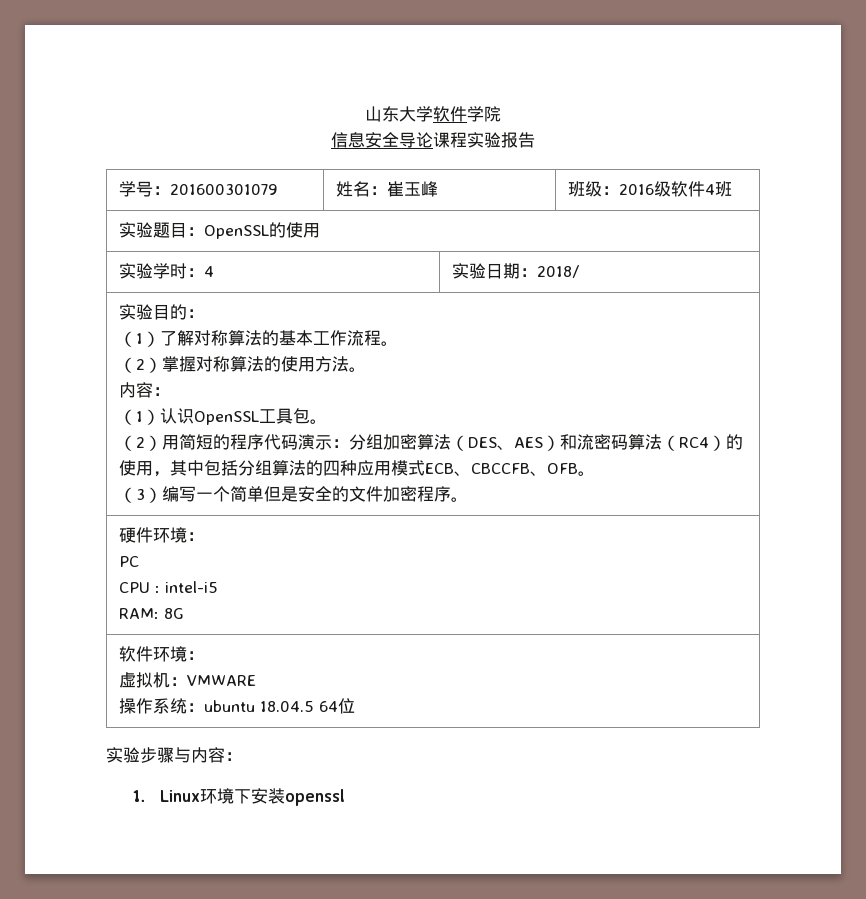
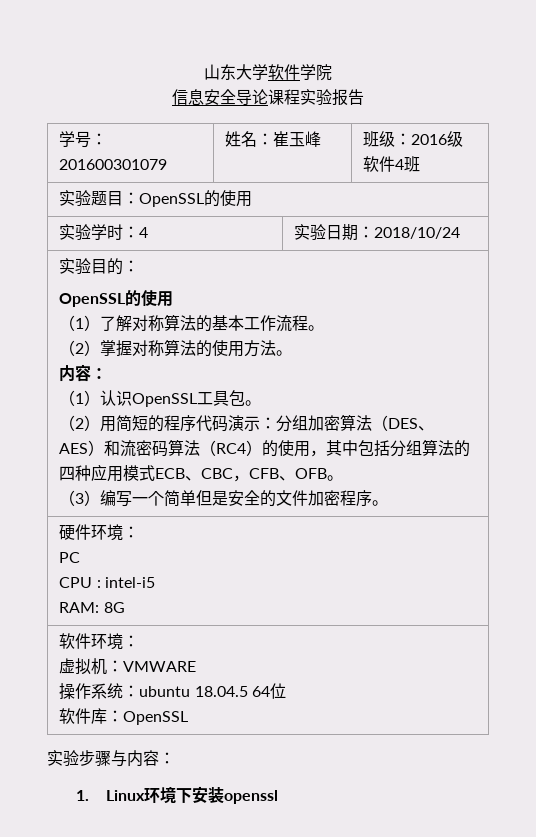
[537,265,580,278] 2018/ -> [374,227,461,239] 2018/10/24
(205, 313) none -> [59,290,174,307] // OpenSSL的使用
[471,463,531,474] CBCCFB -> [201,468,280,482] CBC，CFB
(356, 706) none -> [59,708,189,725] // 软件库：OpenSSL

